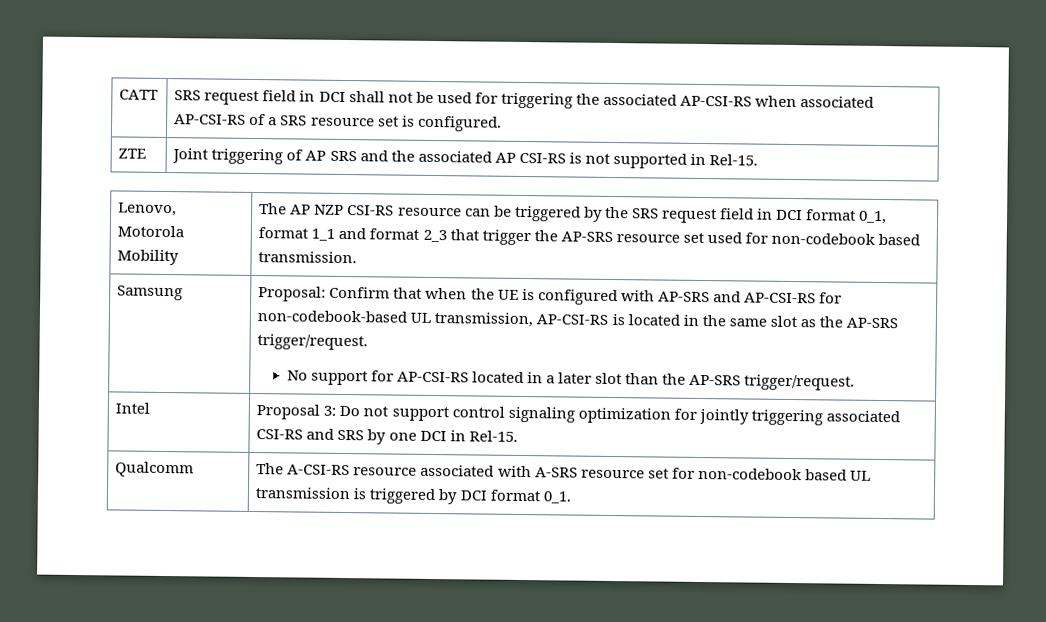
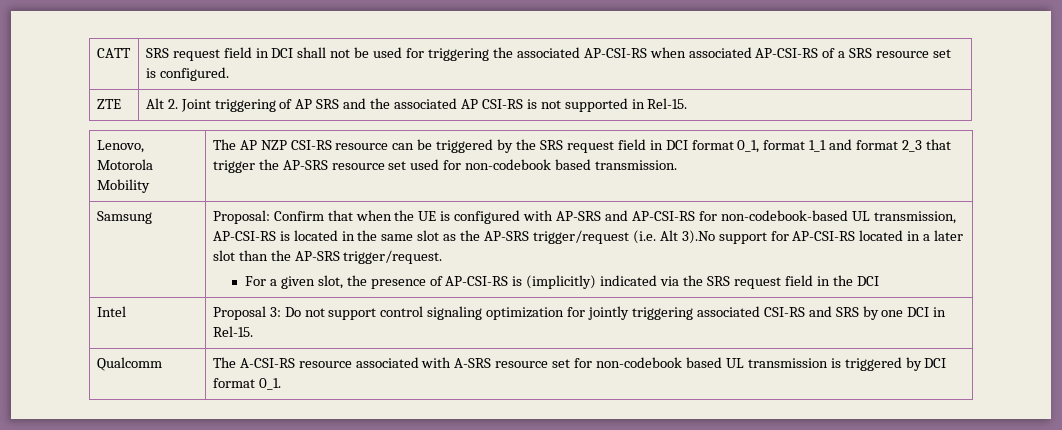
(147, 153) none -> [145,98,178,109] Alt 2.
[257,334,369,351] [286,370,308,381] trigger/request. // No -> [532,230,715,244] trigger/request (i.e. Alt 3).No
(856, 382) none -> [245,275,879,289] // For a given slot, the presence of AP-CSI-RS is (implicitly) indicated via the SRS request field in the DCI

